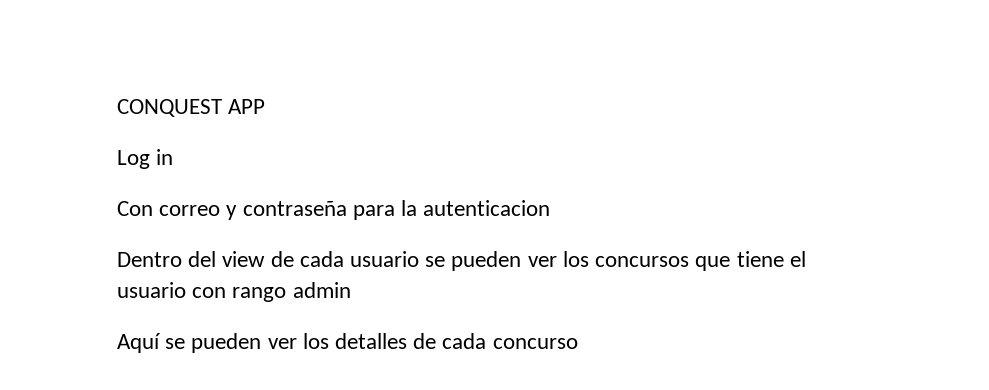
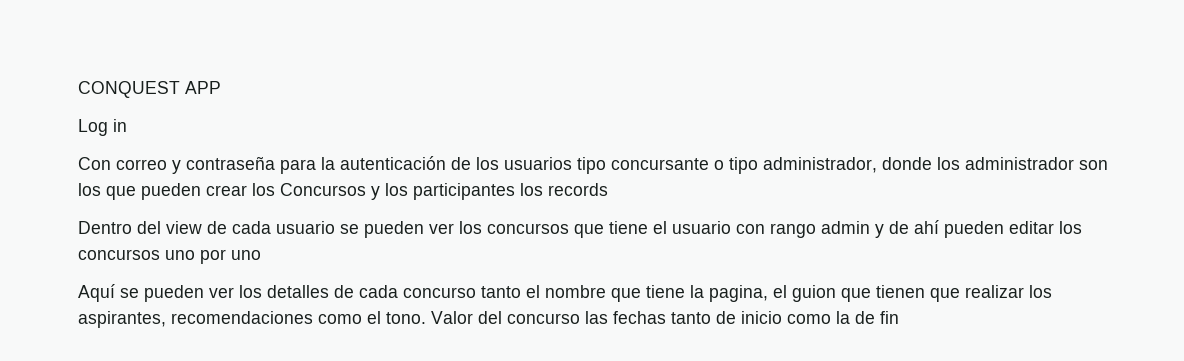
[423,200,551,216] autenticacion -> [340,156,1108,174] [78,183,608,200] autenticación de los usuarios tipo concursante o tipo administrador, donde los administrador son los que pueden crear los Concursos y los participantes los records
(351, 290) none -> [875,220,1082,238] [78,249,261,264] y de ahí pueden editar los concursos uno por uno
(578, 343) none -> [481,285,1052,302] [78,311,899,328] tanto el nombre que tiene la pagina, el guion que tienen que realizar los aspirantes, recomendaciones como el tono. Valor del concurso las fechas tanto de inicio como la de fin

